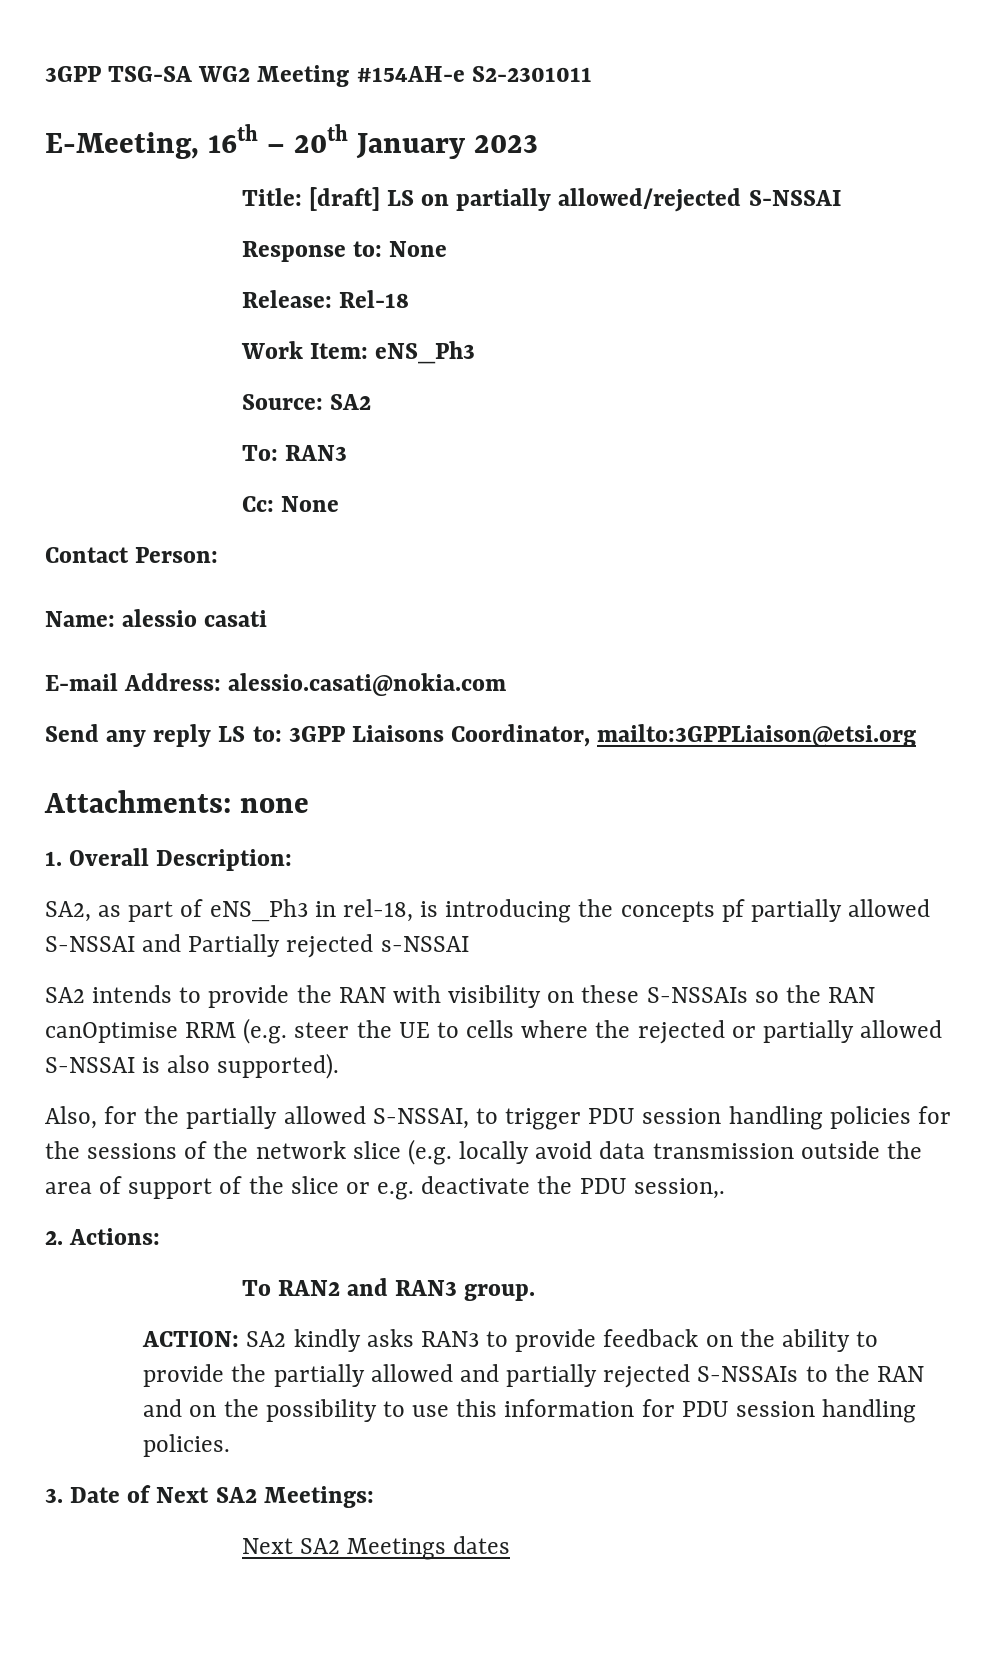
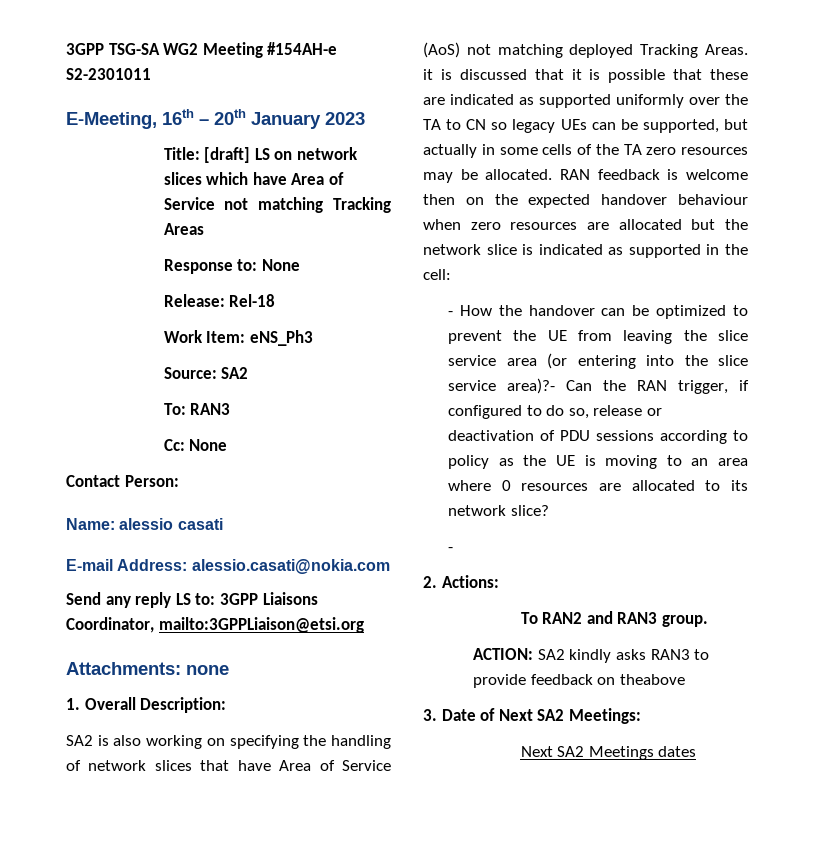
[456,188,841,212] partially allowed/rejected S-NSSAI -> [296,147,358,160] [163,172,344,185] [163,197,391,213] [163,223,204,235] network slices which have Area of Service not matching Tracking Areas
[45,899,931,923] [45,934,469,958] [45,985,876,1008] [45,1018,943,1044] [45,1053,340,1079] [45,1106,951,1130] [45,1139,922,1165] [45,1176,725,1200] SA2, as part of eNS_Ph3 in rel-18, is introducing the concepts pf partially allowed S-NSSAI and Partially rejected s-NSSAI // SA2 intends to provide the RAN with visibility on these S-NSSAIs so the RAN canOptimise RRM (e.g. steer the UE to cells where the rejected or partially allowed S-NSSAI is also supported). // Also, for the partially allowed S-NSSAI, to trigger PDU session handling policies for the sessions of the network slice (e.g. locally avoid data transmission outside the area of support of the slice or e.g. deactivate the PDU session,. -> [66,735,392,749] [66,760,391,771] [423,42,748,58] [423,69,748,83] [423,94,748,108] [423,119,748,133] [423,144,748,158] [423,169,748,183] [423,194,748,208] [423,219,748,230] [423,244,748,258] [423,269,451,280] [448,305,748,319] [448,330,748,344] [448,353,748,369] [448,378,749,394] [448,405,663,419] [448,430,748,444] [448,455,748,469] [448,480,748,491] [448,505,549,516] [448,547,454,552] SA2 is also working on specifying the handling of network slices that have Area of Service (AoS) not matching deployed Tracking Areas. it is discussed that it is possible that these are indicated as supported uniformly over the TA to CN so legacy UEs can be supported, but actually in some cells of the TA zero resources may be allocated. RAN feedback is welcome then on the expected handover behaviour when zero resources are allocated but the network slice is indicated as supported in the cell: // - How the handover can be optimized to prevent the UE from leaving the slice service area (or entering into the slice service area)?- Can the RAN trigger, if configured to do so, release or deactivation of PDU sessions according to policy as the UE is moving to an area where 0 resources are allocated to its network slice? // -
[739,1329,878,1352] [143,1364,924,1388] [143,1399,916,1423] [143,1434,231,1457] the ability to provide the partially allowed and partially rejected S-NSSAIs to the RAN and on the possibility to use this information for PDU session handling policies. -> [619,674,685,685] theabove

